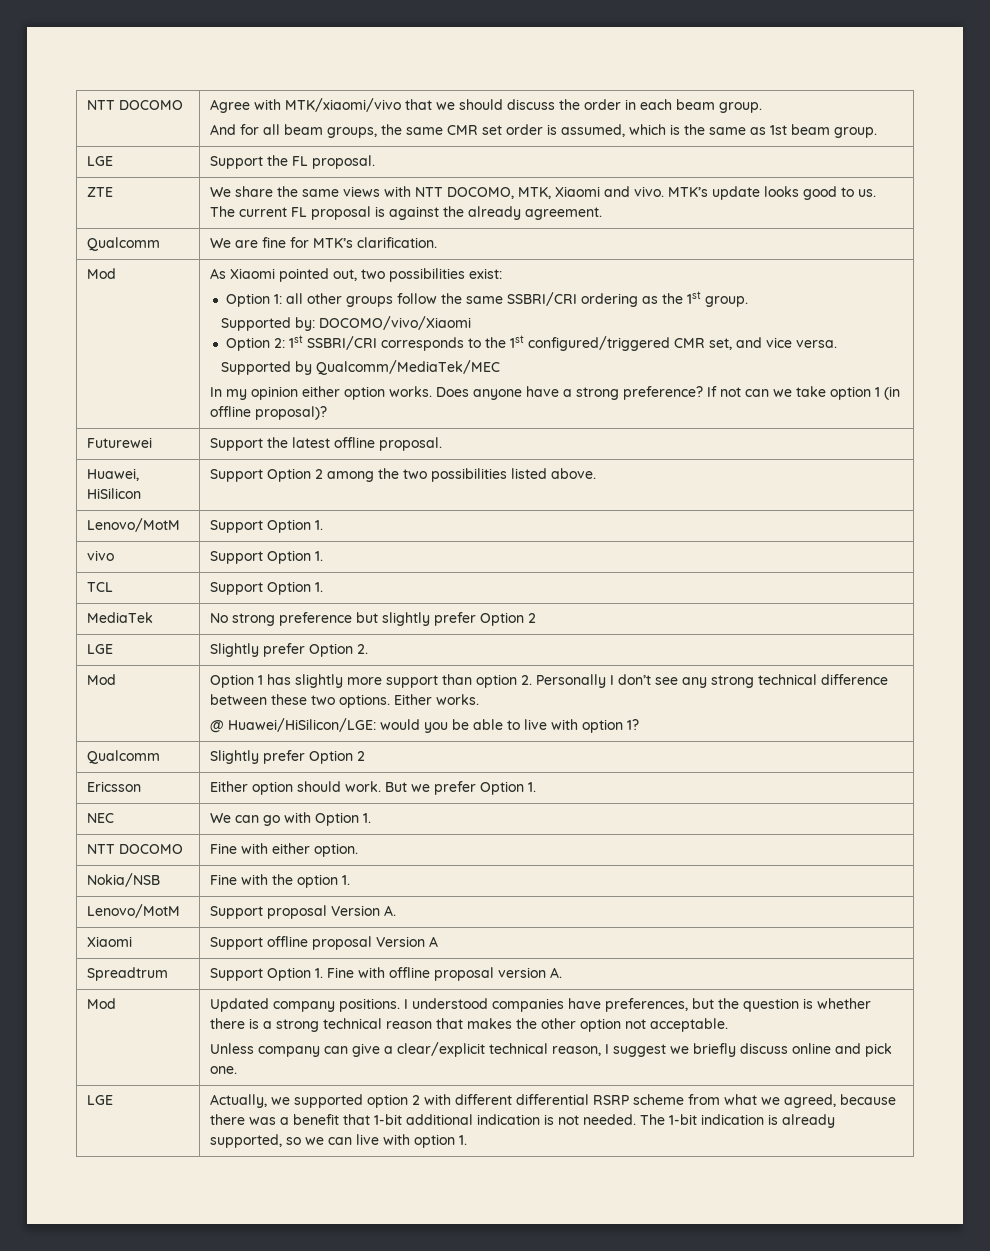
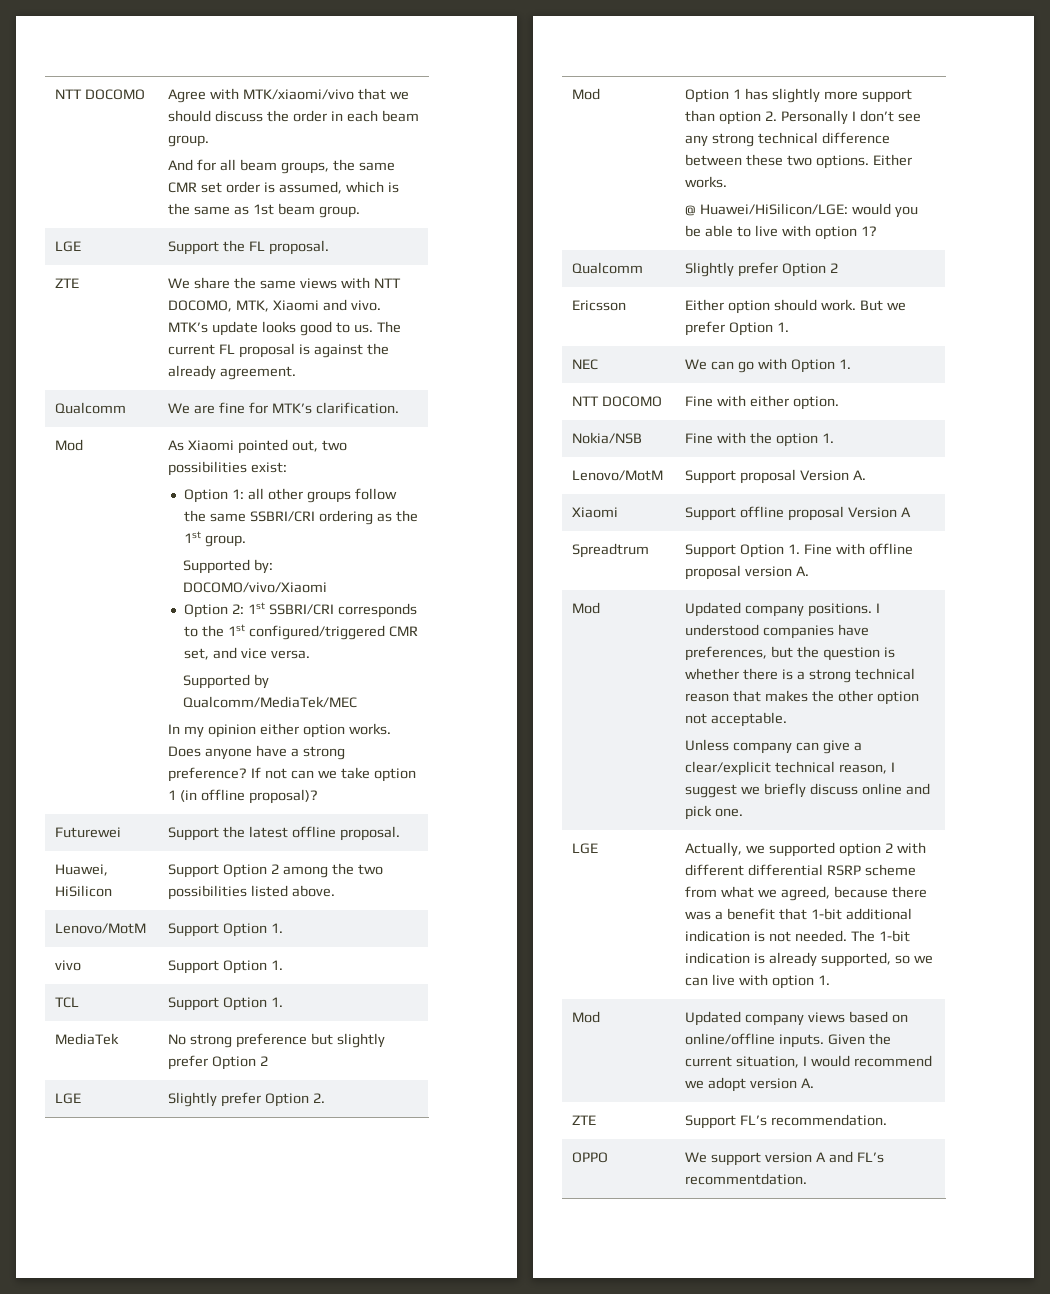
(468, 1140) none -> [572,1011,601,1023] [685,1011,908,1026] [685,1033,891,1048] [685,1055,932,1068] [685,1077,814,1092] [572,1115,597,1125] [685,1114,887,1129] [572,1152,609,1163] [685,1151,884,1166] [685,1173,808,1185] // Mod | Updated company views based on online/offline inputs. Given the current situation, I would recommend we adopt version A. // ZTE | Support FL’s recommendation. // OPPO | We support version A and FL’s recommentdation.

